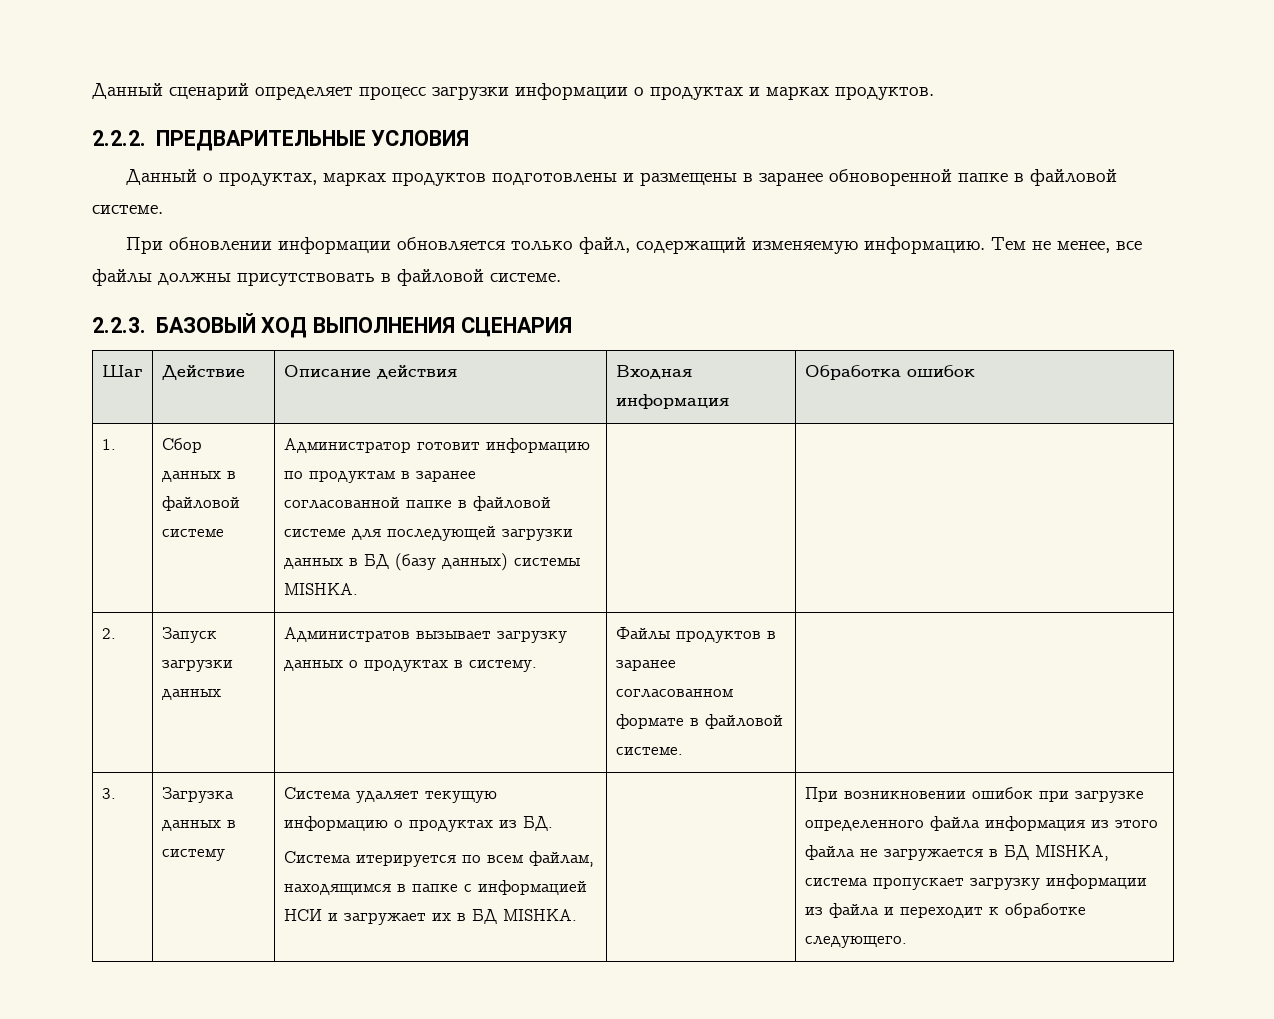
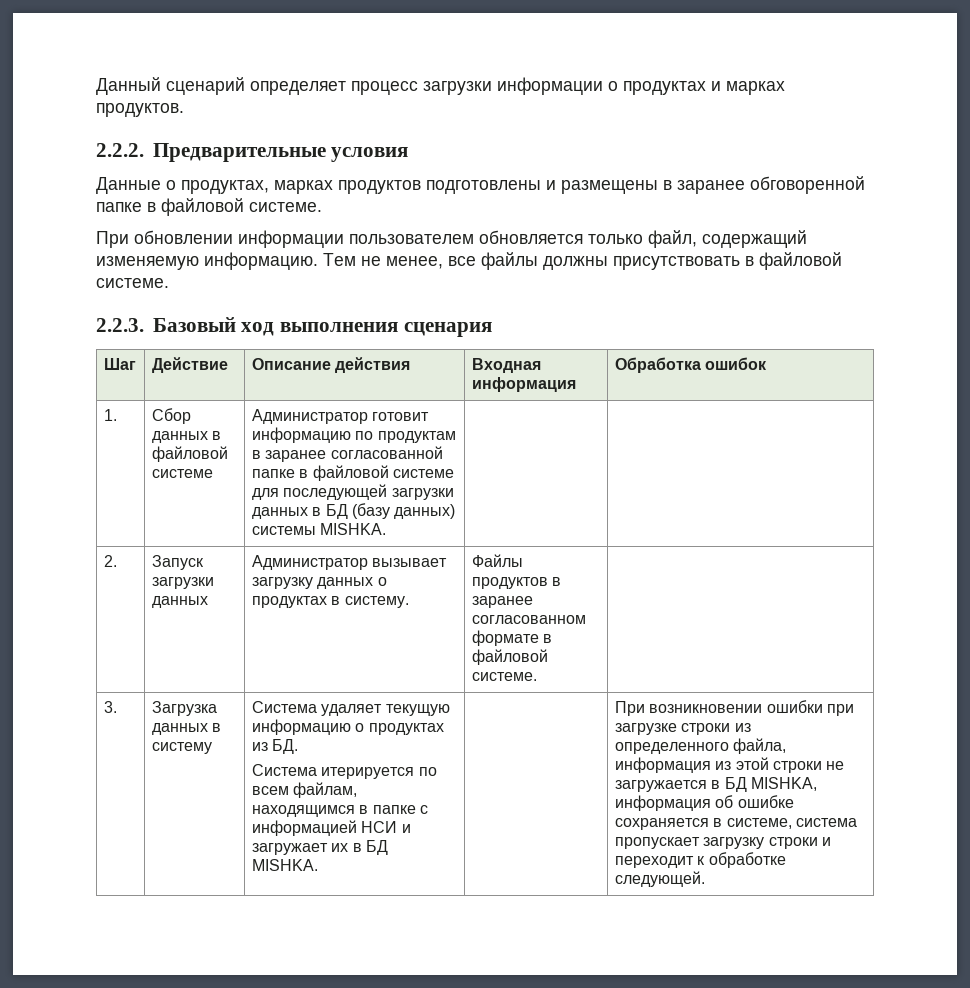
[155,130,470,151] [126,169,198,185] ПРЕДВАРИТЕЛЬНЫЕ УСЛОВИЯ // Данный -> [152,143,409,162] [96,177,161,194] Предварительные условия // Данные
[829,169,953,186] обноворенной -> [750,176,865,194] обговоренной
(392, 245) none -> [349,234,474,244] пользователем
[155,313,572,338] БАЗОВЫЙ ХОД ВЫПОЛНЕНИЯ СЦЕНАРИЯ -> [152,317,492,337] Базовый ход выполнения сценария
[283,627,410,642] Администратов -> [251,555,368,570] Администратор
[971,787,1033,799] ошибок -> [766,700,823,713] ошибки
[804,816,1158,831] [804,845,855,860] определенного файла информация из этого файла -> [681,723,751,735] [614,738,787,754] [614,757,822,773] строки из определенного файла, информация из этой строки
[804,874,1147,890] [804,903,879,918] система пропускает загрузку информации из файла -> [614,795,794,811] [614,818,857,830] [614,837,818,849] информация об ошибке сохраняется в системе, система пропускает загрузку строки
[804,936,907,948] следующего. -> [614,871,705,887] следующей.

